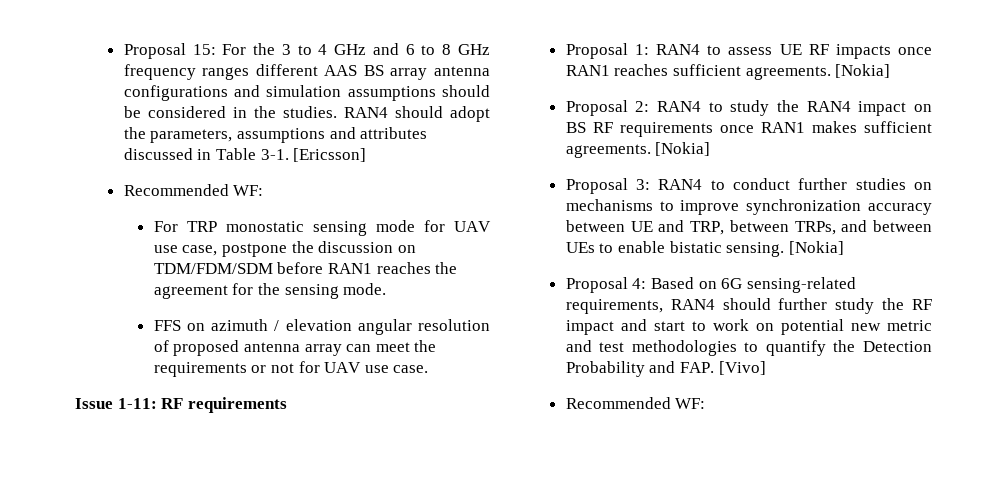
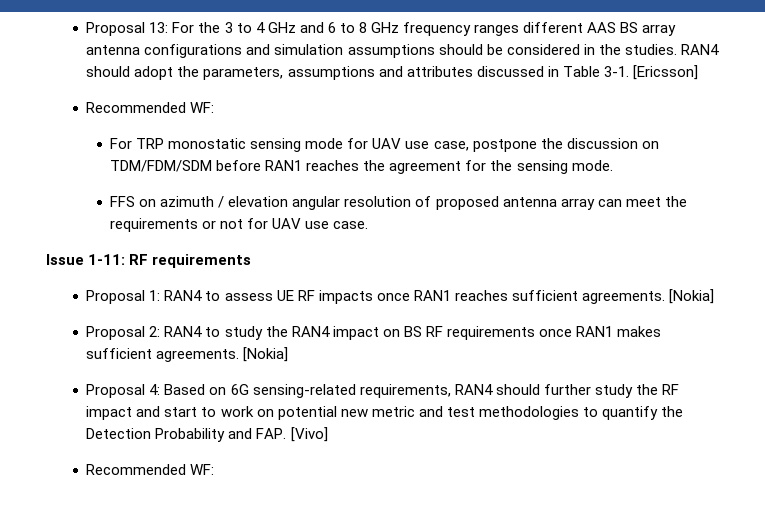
[123,43,216,59] Proposal 15: -> [86,22,169,36] Proposal 13:
[565,178,932,194] [565,199,932,215] [565,220,932,235] [565,241,844,257] // Proposal 3: RAN4 to conduct further studies on mechanisms to improve synchronization accuracy between UE and TRP, between TRPs, and between UEs to enable bistatic sensing. [Nokia] -> (289, 354) none

